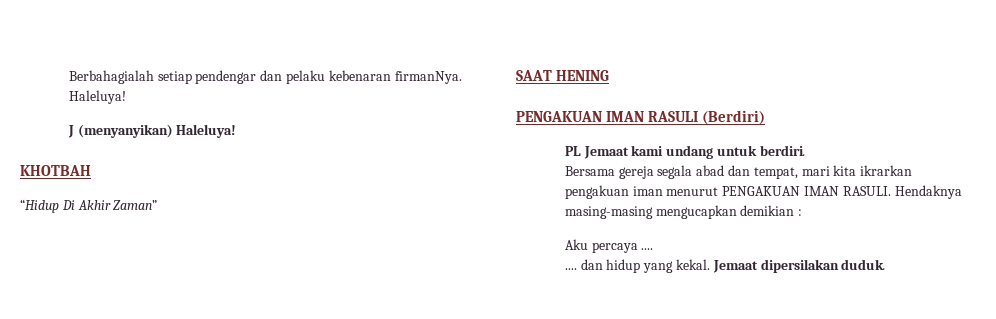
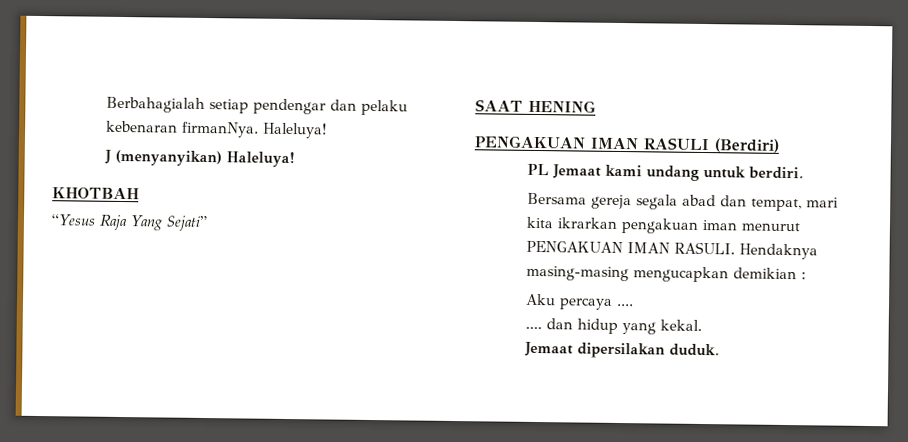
[20,199,158,213] “Hidup Di Akhir Zaman” -> [51,214,208,232] “Yesus Raja Yang Sejati”
(711, 264) none -> (703, 325) //

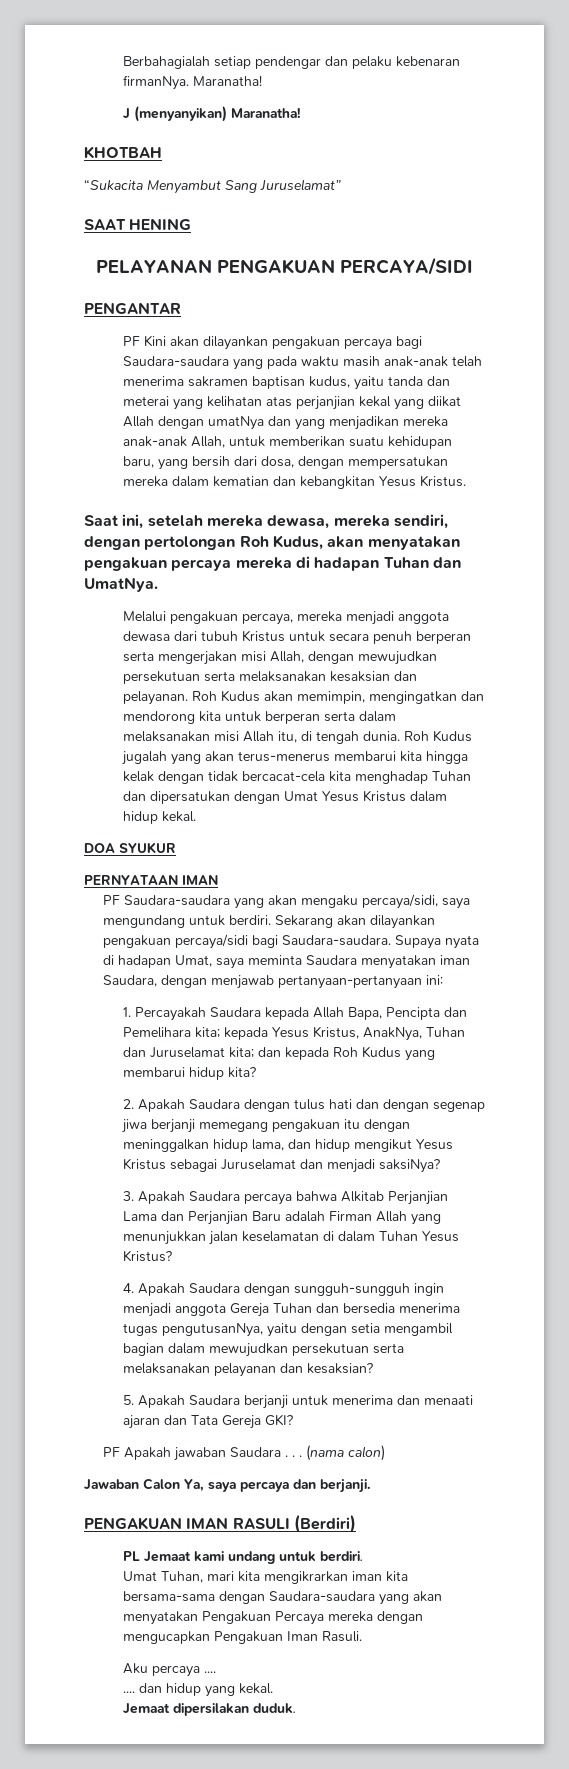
[262,122,328,139] Haleluya! -> [192,75,262,86] Maranatha!
[226,151,296,168] Haleluya! -> [230,107,301,118] Maranatha!
[51,214,208,232] [475,99,596,113] “Yesus Raja Yang Sejati” // SAAT HENING -> [84,179,341,194] [84,218,192,230] [95,257,474,275] [84,302,181,314] [122,335,422,350] [122,356,482,370] [122,376,450,390] [122,396,461,410] [122,416,448,430] [122,436,452,449] [122,456,448,470] [122,475,466,489] [84,514,448,529] [84,535,460,550] [84,556,461,571] [84,577,158,592] [122,611,449,625] [122,630,471,644] [122,651,437,665] [122,671,417,684] [122,690,484,705] [122,711,396,724] [122,730,472,744] [121,751,468,765] [122,771,471,784] [122,790,447,804] [122,811,196,824] [84,842,176,854] [84,875,218,885] [103,894,471,909] [103,915,436,929] [103,934,480,949] [103,955,471,969] [103,975,444,989] [122,1007,467,1021] [122,1026,465,1041] [122,1046,435,1061] [122,1067,256,1080] [122,1099,485,1112] [121,1119,410,1133] [122,1139,453,1152] [122,1158,440,1173] [122,1191,448,1205] [122,1211,441,1225] [122,1231,459,1245] [122,1250,172,1262] [122,1283,444,1296] [122,1303,460,1317] [122,1323,453,1337] [122,1343,404,1357] [122,1363,373,1377] [122,1395,473,1409] [122,1414,293,1429] [103,1445,386,1461] [84,1478,371,1493] “Sukacita Menyambut Sang Juruselamat” // SAAT HENING // PELAYANAN PENGAKUAN PERCAYA/SIDI // PENGANTAR // PF Kini akan dilayankan pengakuan percaya bagi Saudara-saudara yang pada waktu masih anak-anak telah menerima sakramen baptisan kudus, yaitu tanda dan meterai yang kelihatan atas perjanjian kekal yang diikat Allah dengan umatNya dan yang menjadikan mereka anak-anak Allah, untuk memberikan suatu kehidupan baru, yang bersih dari dosa, dengan mempersatukan mereka dalam kematian dan kebangkitan Yesus Kristus. // Saat ini, setelah mereka dewasa, mereka sendiri, dengan pertolongan Roh Kudus, akan menyatakan pengakuan percaya mereka di hadapan Tuhan dan UmatNya. // Melalui pengakuan percaya, mereka menjadi anggota dewasa dari tubuh Kristus untuk secara penuh berperan serta mengerjakan misi Allah, dengan mewujudkan persekutuan serta melaksanakan kesaksian dan pelayanan. Roh Kudus akan memimpin, mengingatkan dan mendorong kita untuk berperan serta dalam melaksanakan misi Allah itu, di tengah dunia. Roh Kudus jugalah yang akan terus-menerus membarui kita hingga kelak dengan tidak bercacat-cela kita menghadap Tuhan dan dipersatukan dengan Umat Yesus Kristus dalam hidup kekal. // DOA SYUKUR // PERNYATAAN IMAN // PF Saudara-saudara yang akan mengaku percaya/sidi, saya mengundang untuk berdiri. Sekarang akan dilayankan pengakuan percaya/sidi bagi Saudara-saudara. Supaya nyata di hadapan Umat, saya meminta Saudara menyatakan iman Saudara, dengan menjawab pertanyaan-pertanyaan ini: // 1. Percayakah Saudara kepada Allah Bapa, Pencipta dan Pemelihara kita; kepada Yesus Kristus, AnakNya, Tuhan dan Juruselamat kita; dan kepada Roh Kudus yang membarui hidup kita? // 2. Apakah Saudara dengan tulus hati dan dengan segenap jiwa berjanji memegang pengakuan itu dengan meninggalkan hidup lama, dan hidup mengikut Yesus Kristus sebagai Juruselamat dan menjadi saksiNya? // 3. Apakah Saudara percaya bahwa Alkitab Perjanjian Lama dan Perjanjian Baru adalah Firman Allah yang menunjukkan jalan keselamatan di dalam Tuhan Yesus Kristus? // 4. Apakah Saudara dengan sungguh-sungguh ingin menjadi anggota Gereja Tuhan dan bersedia menerima tugas pengutusanNya, yaitu dengan setia mengambil bagian dalam mewujudkan persekutuan serta melaksanakan pelayanan dan kesaksian? // 5. Apakah Saudara berjanji untuk menerima dan menaati ajaran dan Tata Gereja GKI? // PF Apakah jawaban Saudara . . . (nama calon) // Jawaban Calon Ya, saya percaya dan berjanji.
[527,192,840,212] [526,216,801,234] [526,240,819,260] [526,265,807,283] Bersama gereja segala abad dan tempat, mari kita ikrarkan pengakuan iman menurut PENGAKUAN IMAN RASULI. Hendaknya masing-masing mengucapkan demikian : -> [122,1571,408,1584] [122,1591,442,1605] [122,1611,423,1625] [122,1631,362,1644] Umat Tuhan, mari kita mengikrarkan iman kita bersama-sama dengan Saudara-saudara yang akan menyatakan Pengakuan Percaya mereka dengan mengucapkan Pengakuan Iman Rasuli.

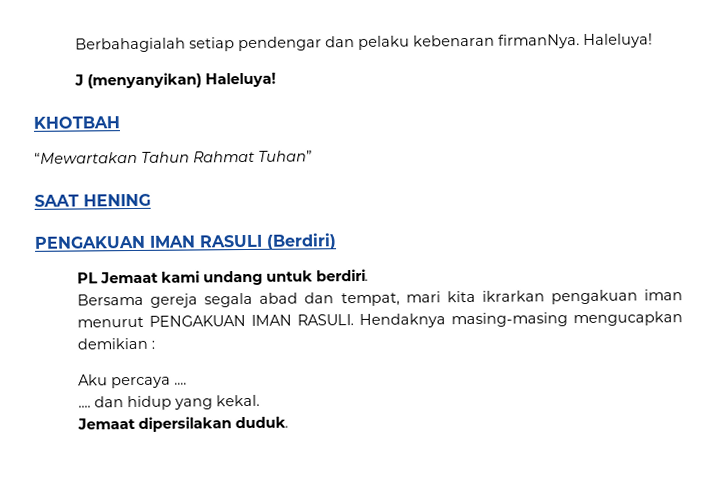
[192,75,262,86] Maranatha! -> [583,33,654,48] Haleluya!
[230,107,301,118] Maranatha! -> [205,72,277,88] Haleluya!
[84,179,341,194] [84,218,192,230] [95,257,474,275] [84,302,181,314] [122,335,422,350] [122,356,482,370] [122,376,450,390] [122,396,461,410] [122,416,448,430] [122,436,452,449] [122,456,448,470] [122,475,466,489] [84,514,448,529] [84,535,460,550] [84,556,461,571] [84,577,158,592] [122,611,449,625] [122,630,471,644] [122,651,437,665] [122,671,417,684] [122,690,484,705] [122,711,396,724] [122,730,472,744] [121,751,468,765] [122,771,471,784] [122,790,447,804] [122,811,196,824] [84,842,176,854] [84,875,218,885] [103,894,471,909] [103,915,436,929] [103,934,480,949] [103,955,471,969] [103,975,444,989] [122,1007,467,1021] [122,1026,465,1041] [122,1046,435,1061] [122,1067,256,1080] [122,1099,485,1112] [121,1119,410,1133] [122,1139,453,1152] [122,1158,440,1173] [122,1191,448,1205] [122,1211,441,1225] [122,1231,459,1245] [122,1250,172,1262] [122,1283,444,1296] [122,1303,460,1317] [122,1323,453,1337] [122,1343,404,1357] [122,1363,373,1377] [122,1395,473,1409] [122,1414,293,1429] [103,1445,386,1461] [84,1478,371,1493] “Sukacita Menyambut Sang Juruselamat” // SAAT HENING // PELAYANAN PENGAKUAN PERCAYA/SIDI // PENGANTAR // PF Kini akan dilayankan pengakuan percaya bagi Saudara-saudara yang pada waktu masih anak-anak telah menerima sakramen baptisan kudus, yaitu tanda dan meterai yang kelihatan atas perjanjian kekal yang diikat Allah dengan umatNya dan yang menjadikan mereka anak-anak Allah, untuk memberikan suatu kehidupan baru, yang bersih dari dosa, dengan mempersatukan mereka dalam kematian dan kebangkitan Yesus Kristus. // Saat ini, setelah mereka dewasa, mereka sendiri, dengan pertolongan Roh Kudus, akan menyatakan pengakuan percaya mereka di hadapan Tuhan dan UmatNya. // Melalui pengakuan percaya, mereka menjadi anggota dewasa dari tubuh Kristus untuk secara penuh berperan serta mengerjakan misi Allah, dengan mewujudkan persekutuan serta melaksanakan kesaksian dan pelayanan. Roh Kudus akan memimpin, mengingatkan dan mendorong kita untuk berperan serta dalam melaksanakan misi Allah itu, di tengah dunia. Roh Kudus jugalah yang akan terus-menerus membarui kita hingga kelak dengan tidak bercacat-cela kita menghadap Tuhan dan dipersatukan dengan Umat Yesus Kristus dalam hidup kekal. // DOA SYUKUR // PERNYATAAN IMAN // PF Saudara-saudara yang akan mengaku percaya/sidi, saya mengundang untuk berdiri. Sekarang akan dilayankan pengakuan percaya/sidi bagi Saudara-saudara. Supaya nyata di hadapan Umat, saya meminta Saudara menyatakan iman Saudara, dengan menjawab pertanyaan-pertanyaan ini: // 1. Percayakah Saudara kepada Allah Bapa, Pencipta dan Pemelihara kita; kepada Yesus Kristus, AnakNya, Tuhan dan Juruselamat kita; dan kepada Roh Kudus yang membarui hidup kita? // 2. Apakah Saudara dengan tulus hati dan dengan segenap jiwa berjanji memegang pengakuan itu dengan meninggalkan hidup lama, dan hidup mengikut Yesus Kristus sebagai Juruselamat dan menjadi saksiNya? // 3. Apakah Saudara percaya bahwa Alkitab Perjanjian Lama dan Perjanjian Baru adalah Firman Allah yang menunjukkan jalan keselamatan di dalam Tuhan Yesus Kristus? // 4. Apakah Saudara dengan sungguh-sungguh ingin menjadi anggota Gereja Tuhan dan bersedia menerima tugas pengutusanNya, yaitu dengan setia mengambil bagian dalam mewujudkan persekutuan serta melaksanakan pelayanan dan kesaksian? // 5. Apakah Saudara berjanji untuk menerima dan menaati ajaran dan Tata Gereja GKI? // PF Apakah jawaban Saudara . . . (nama calon) // Jawaban Calon Ya, saya percaya dan berjanji. -> [34,150,313,164] [34,193,151,207] “Mewartakan Tahun Rahmat Tuhan” // SAAT HENING
[122,1571,408,1584] [122,1591,442,1605] [122,1611,423,1625] [122,1631,362,1644] Umat Tuhan, mari kita mengikrarkan iman kita bersama-sama dengan Saudara-saudara yang akan menyatakan Pengakuan Percaya mereka dengan mengucapkan Pengakuan Iman Rasuli. -> [77,289,683,308] [77,311,683,328] [77,337,156,350] Bersama gereja segala abad dan tempat, mari kita ikrarkan pengakuan iman menurut PENGAKUAN IMAN RASULI. Hendaknya masing-masing mengucapkan demikian :

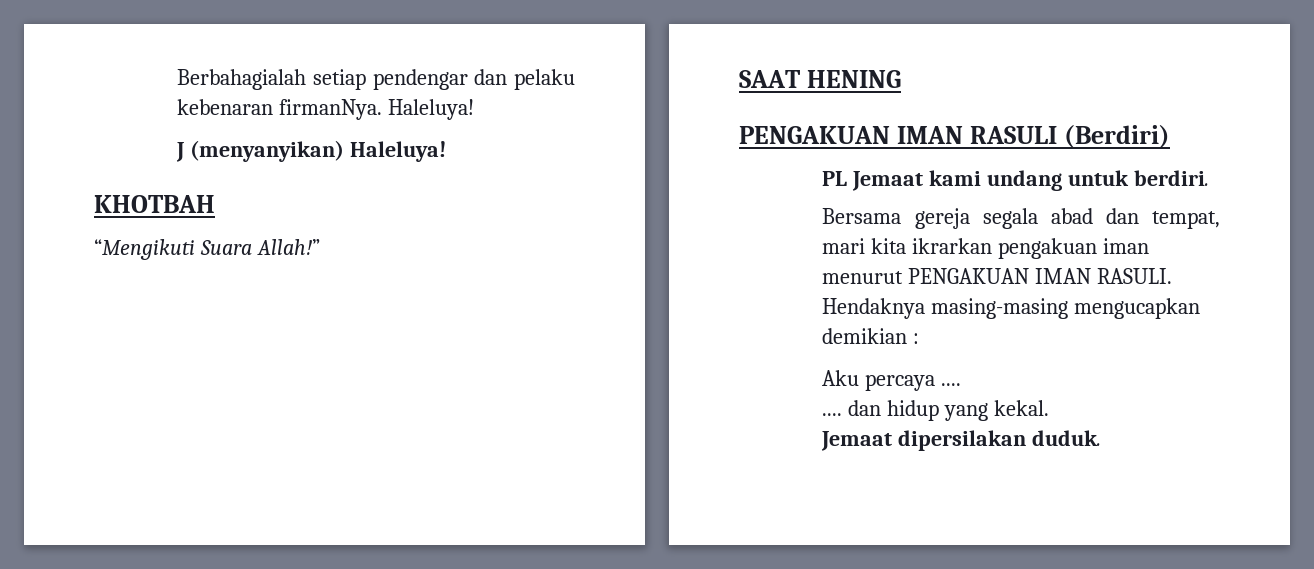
[34,150,313,164] “Mewartakan Tahun Rahmat Tuhan” -> [94,239,320,260] “Mengikuti Suara Allah!”

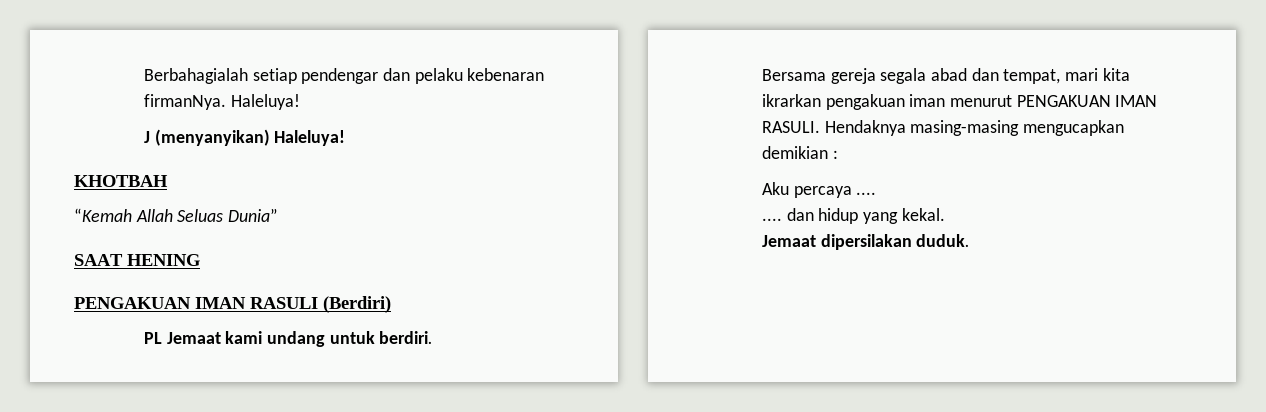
[94,239,320,260] “Mengikuti Suara Allah!” -> [74,208,279,222] “Kemah Allah Seluas Dunia”

